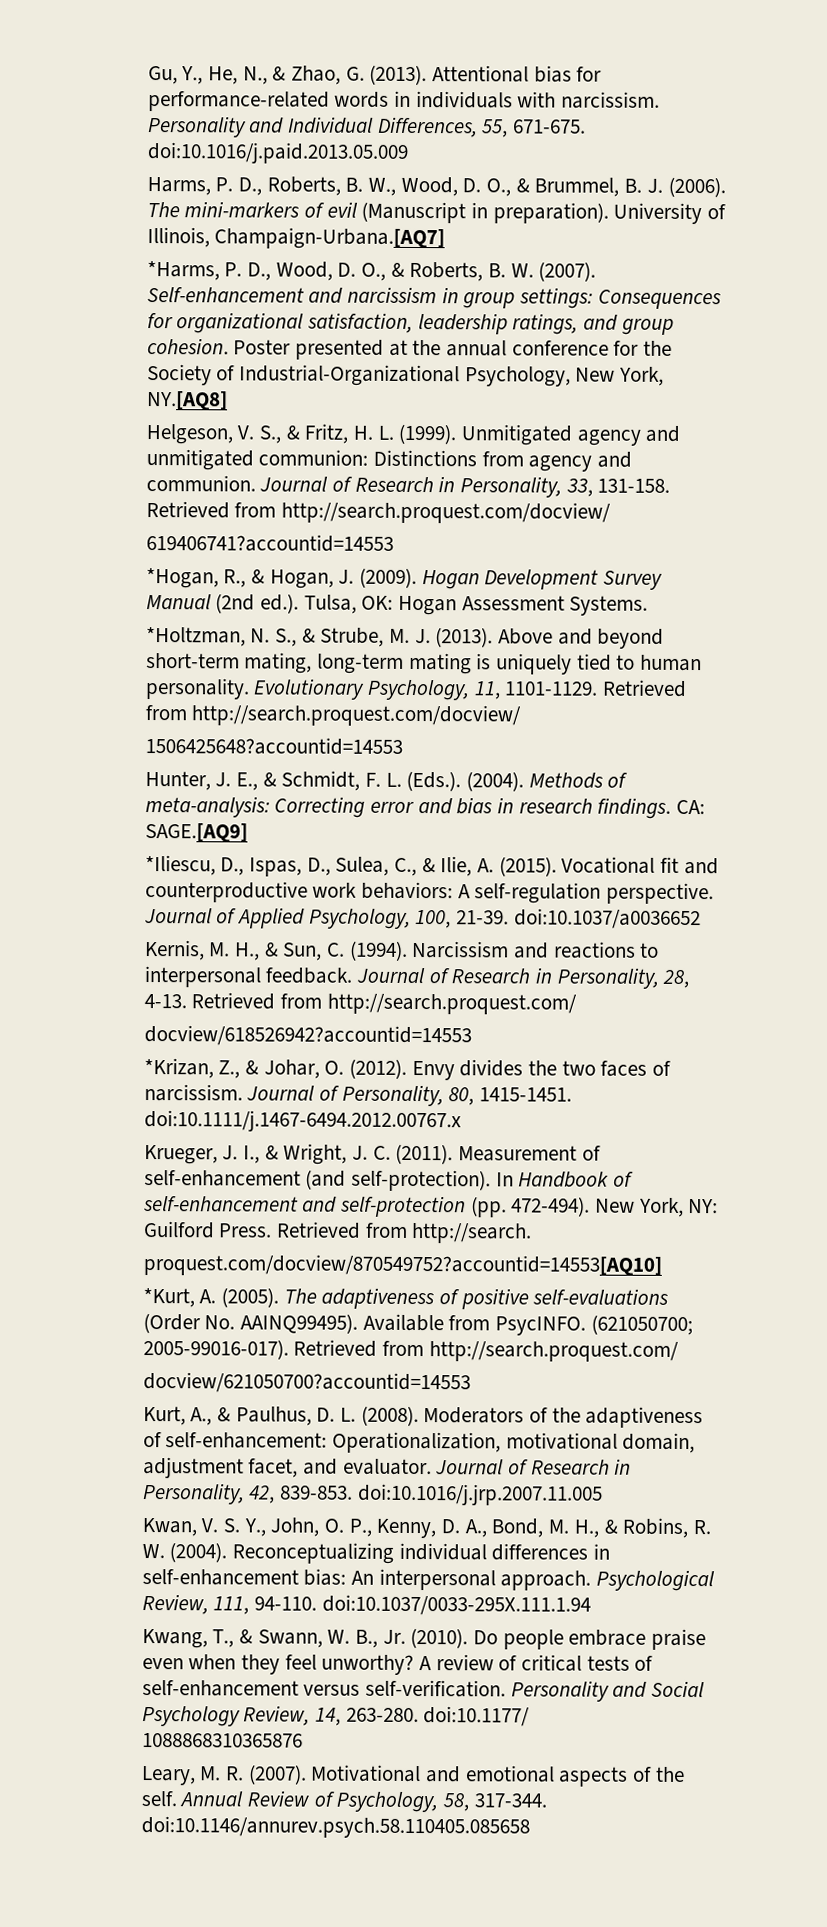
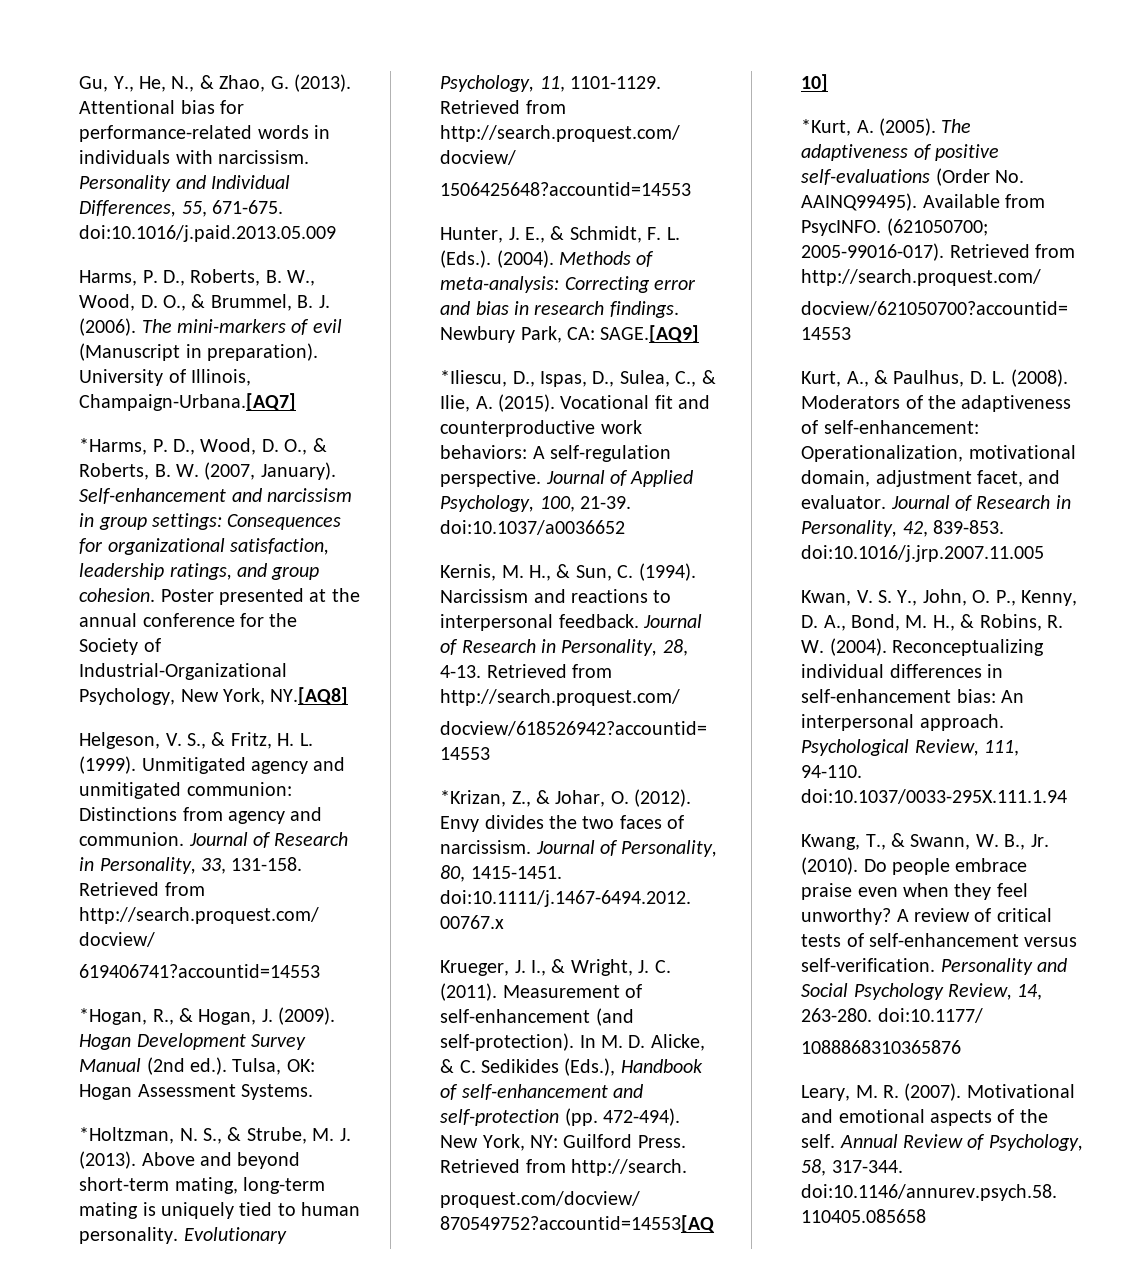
[538,261,597,282] (2007). -> [204,462,336,480] (2007, January).
(672, 808) none -> [440,326,562,343] Newbury Park,
(514, 1179) none -> [600,1034,705,1051] [440,1058,616,1076] M. D. Alicke, & C. Sedikides (Eds.),

